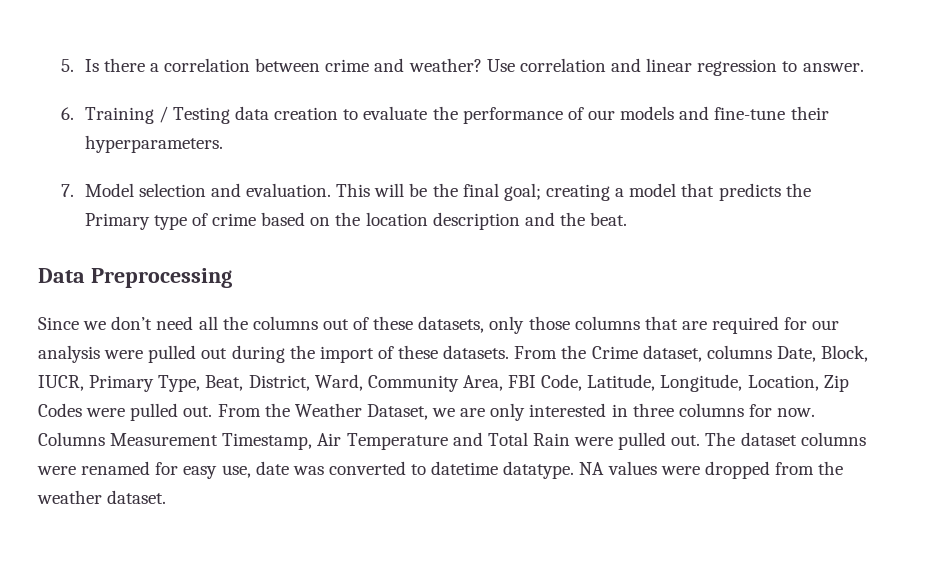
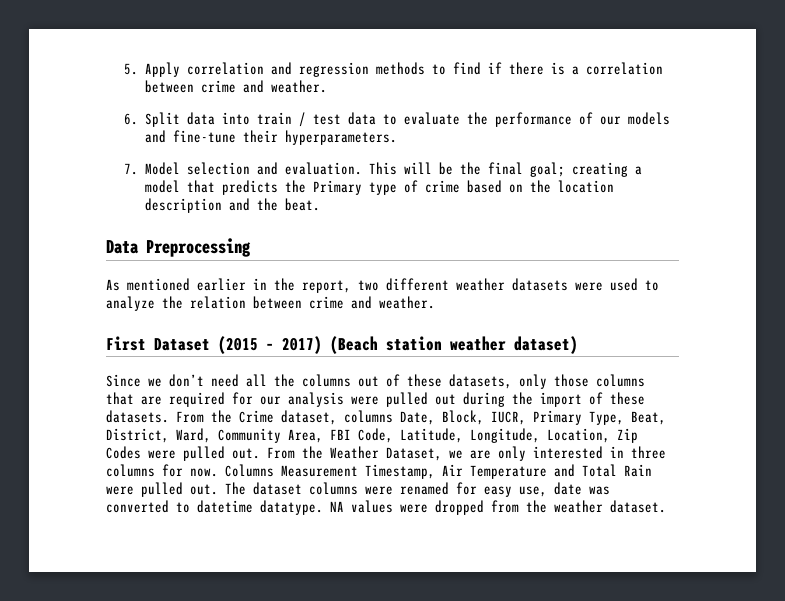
[84,58,145,72] Is there -> [144,62,565,77] Apply correlation and regression methods to find if there is
[408,58,864,76] [61,106,339,124] weather? Use correlation and linear regression to answer. // 6. Training / Testing data creation -> [270,80,327,93] [123,112,376,127] weather. // 6. Split data into train / test data
(232, 278) none -> [106,278,659,293] [106,296,435,311] [106,336,578,354] // As mentioned earlier in the report, two different weather datasets were used to analyze the relation between crime and weather. // First Dataset (2015 – 2017) (Beach station weather dataset)

